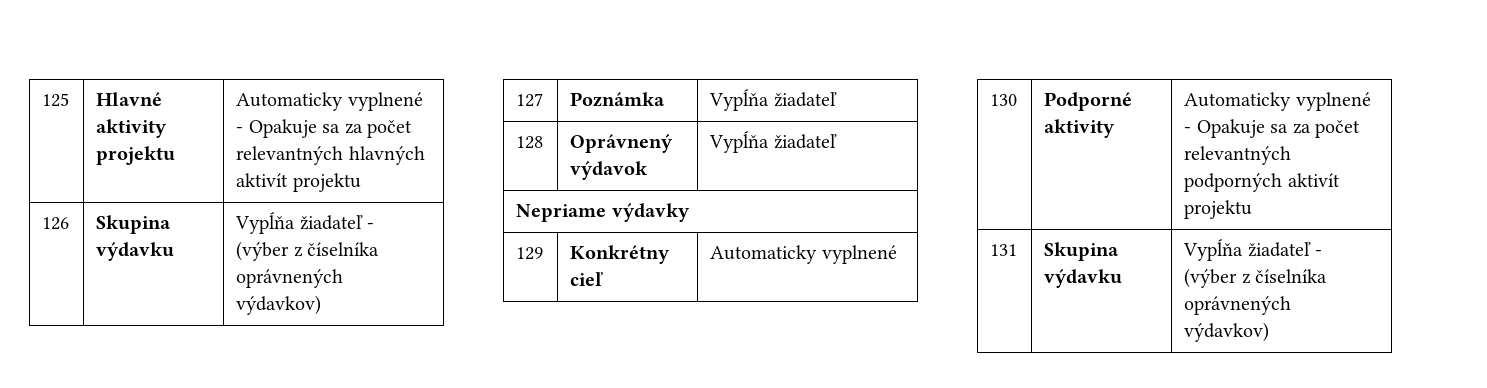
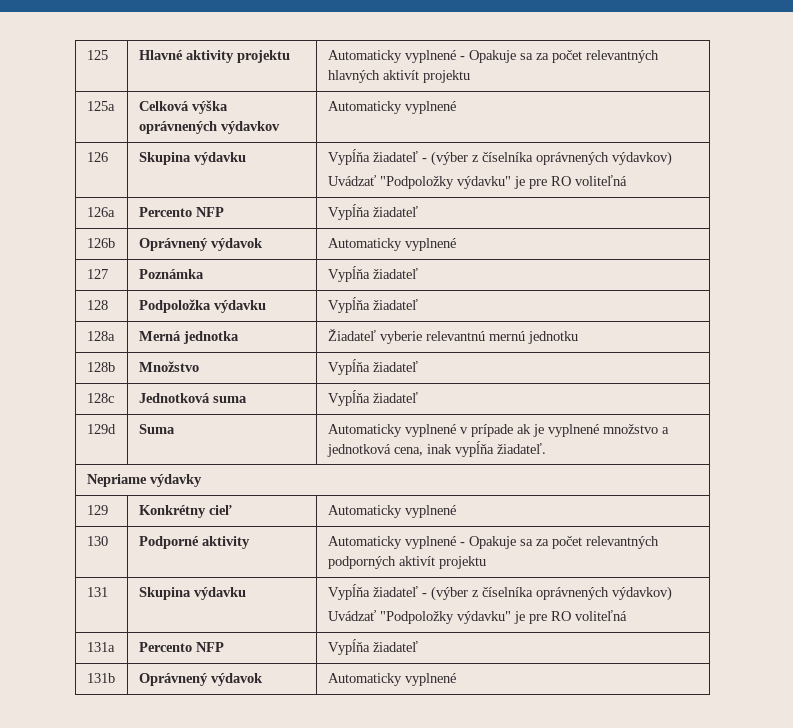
(361, 182) none -> [86,101,115,111] [138,100,228,114] [138,121,280,134] [327,101,456,114] // 125a | Celková výška oprávnených výdavkov | Automaticky vyplnené
(322, 305) none -> [327,175,627,189] [86,207,115,217] [138,207,224,217] [327,204,418,220] [86,238,115,248] [138,238,263,251] [327,238,456,251] // Uvádzať "Podpoložky výdavku" je pre RO voliteľná // 126a | Percento NFP | Vypĺňa žiadateľ // 126b | Oprávnený výdavok | Automaticky vyplnené
[570,134,674,153] [570,161,649,180] [709,131,837,153] Oprávnený výdavok | Vypĺňa žiadateľ -> [138,299,266,313] [327,297,418,313] [86,331,115,341] [138,331,239,344] [327,329,578,344] [86,362,115,372] [138,361,199,372] [327,359,418,375] [86,393,114,403] [138,393,247,403] [327,390,418,406] [86,424,116,434] [138,424,175,434] [327,424,669,437] [326,441,546,457] Podpoložka výdavku | Vypĺňa žiadateľ // 128a | Merná jednotka | Žiadateľ vyberie relevantnú mernú jednotku // 128b | Množstvo | Vypĺňa žiadateľ // 128c | Jednotková suma | Vypĺňa žiadateľ // 129d | Suma | Automaticky vyplnené v prípade ak je vyplnené množstvo a jednotková cena, inak vypĺňa žiadateľ.
(1270, 332) none -> [327,610,627,624] [86,642,115,652] [138,642,224,652] [327,639,418,655] [86,673,115,683] [138,673,263,686] [327,673,456,686] // Uvádzať "Podpoložky výdavku" je pre RO voliteľná // 131a | Percento NFP | Vypĺňa žiadateľ // 131b | Oprávnený výdavok | Automaticky vyplnené

